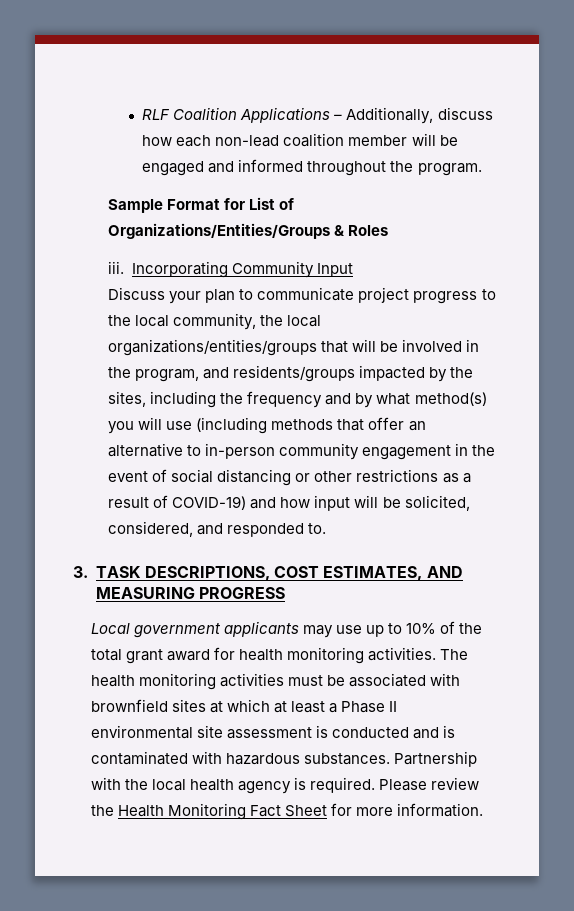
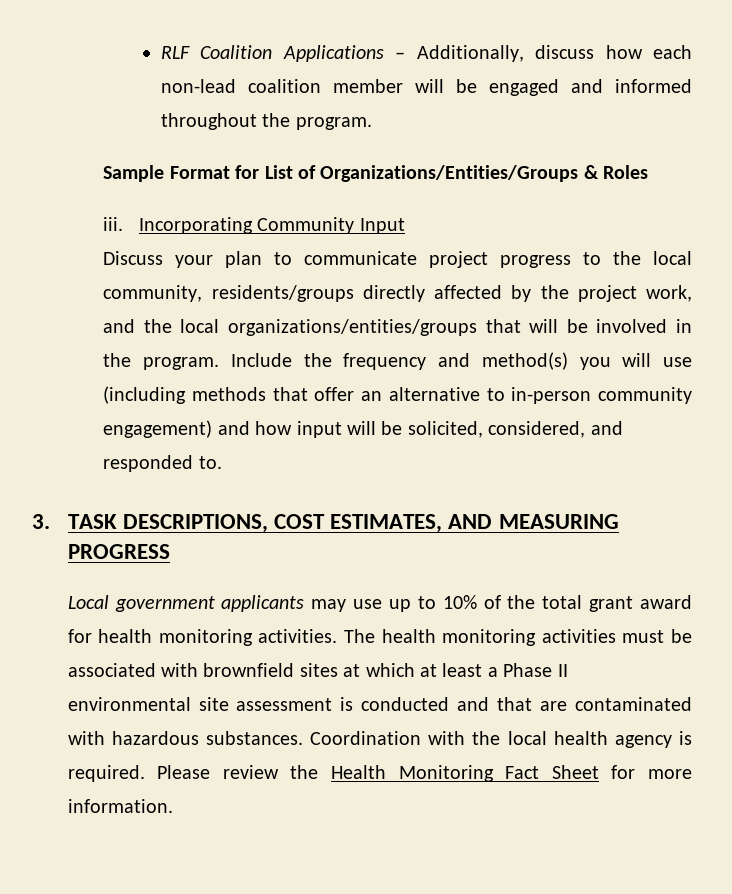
(257, 321) none -> [211,285,692,302] [103,319,136,333] residents/groups directly affected by the project work, and
[135,365,474,382] [108,391,217,408] program, and residents/groups impacted by the sites, including -> [143,353,292,370] program. Include
[355,393,411,408] by what -> (471, 360) none
[362,443,496,460] [108,469,471,486] [108,495,247,510] engagement in the event of social distancing or other restrictions as a result of COVID-19) -> [103,420,213,438] engagement)
[442,725,455,738] is -> [497,697,568,711] that are
[393,751,477,767] Partnership -> [310,731,422,745] Coordination

